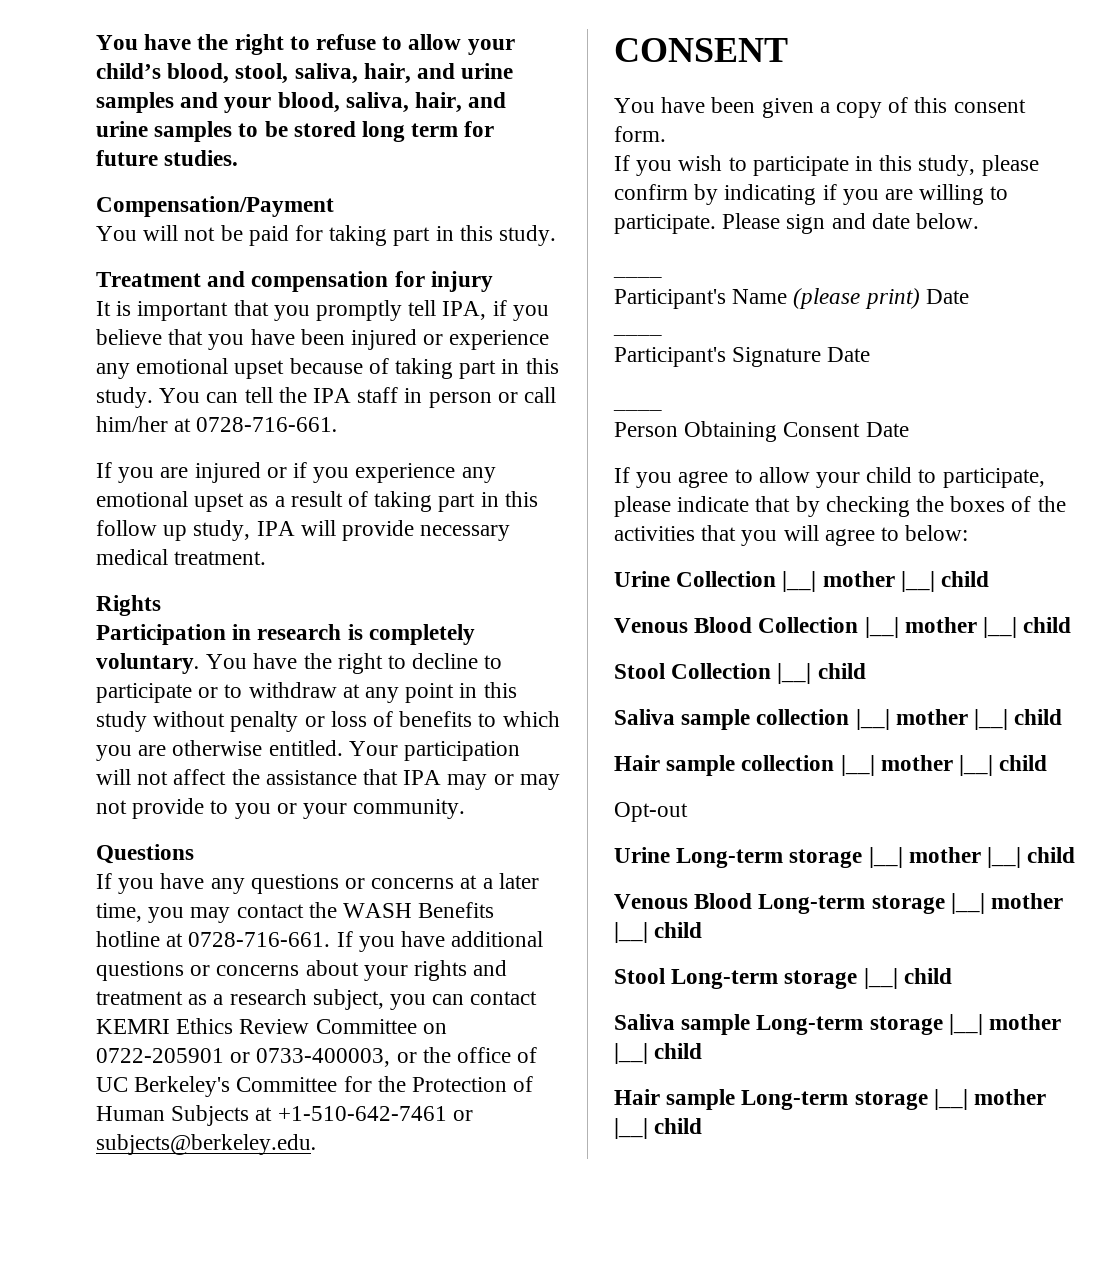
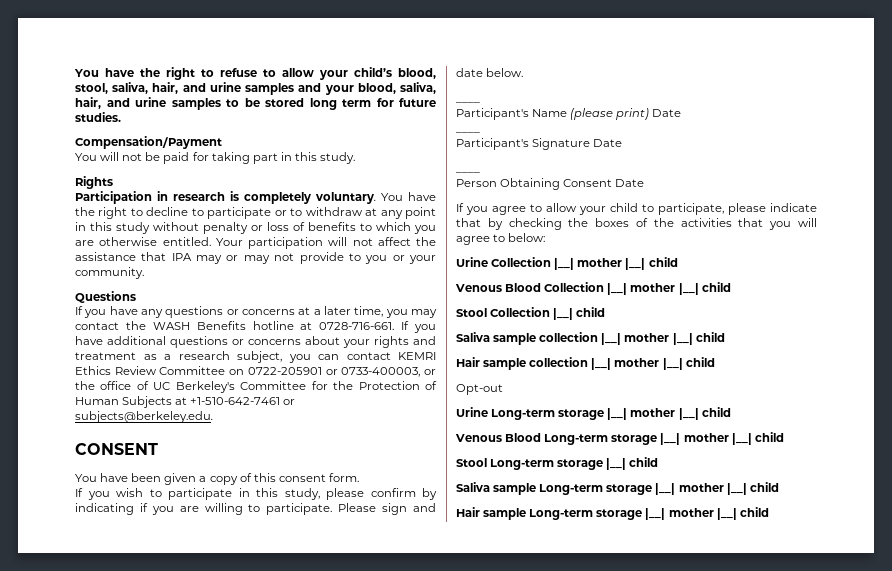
[96,271,493,292] [96,300,549,321] [96,329,550,350] [96,358,559,379] [96,387,557,408] [96,416,339,432] [96,462,496,483] [96,491,538,512] [96,520,511,541] [96,549,267,565] // Treatment and compensation for injury // It is important that you promptly tell IPA, if you believe that you have been injured or experience any emotional upset because of taking part in this study. You can tell the IPA staff in person or call him/her at 0728-716-661. // If you are injured or if you experience any emotional upset as a result of taking part in this follow up study, IPA will provide necessary medical treatment. -> (356, 158) none

